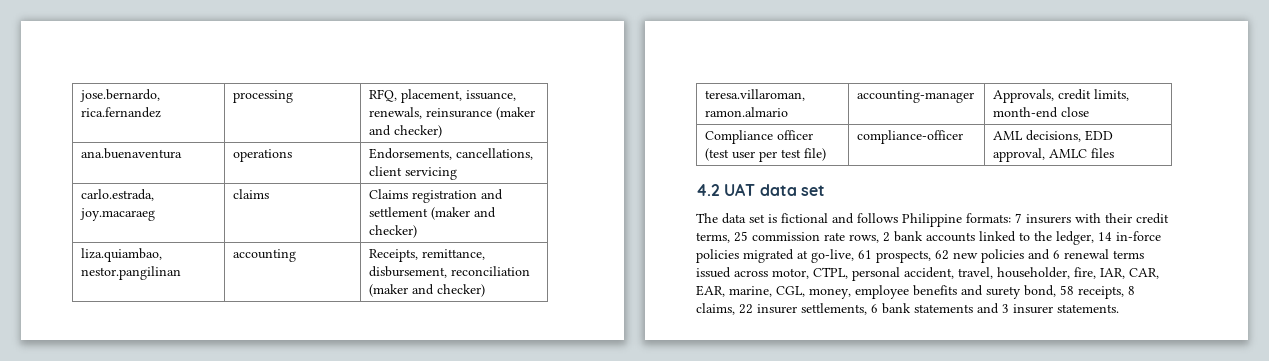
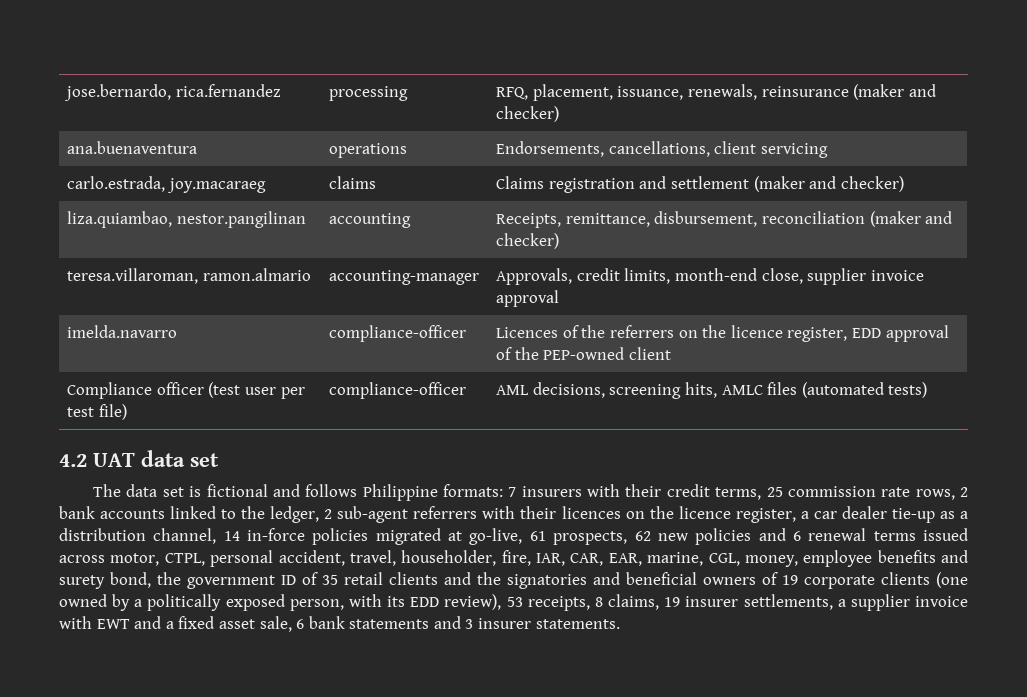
[1061,107,1090,117] close -> [761,268,924,285] [496,290,560,307] [67,325,178,338] [329,325,467,342] [496,325,949,342] [496,347,671,360] close, supplier invoice approval // imelda.navarro | compliance-officer | Licences of the referrers on the licence register, EDD approval of the PEP-owned client
[1085,130,1114,141] [993,148,1046,162] EDD approval, -> [609,382,717,399] screening hits,
(1115, 153) none -> [801,382,928,398] (automated tests)
(1094, 238) none -> [324,506,968,523] [59,528,217,544] 2 sub-agent referrers with their licences on the licence register, a car dealer tie-up as a distribution channel,
[1060,285,1074,295] 58 -> [157,572,968,589] [59,594,523,611] the government ID of 35 retail clients and the signatories and beneficial owners of 19 corporate clients (one owned by a politically exposed person, with its EDD review), 53
[739,304,753,314] 22 -> [664,597,681,607] 19
(867, 309) none -> [837,594,968,611] [59,616,292,632] a supplier invoice with EWT and a fixed asset sale,

